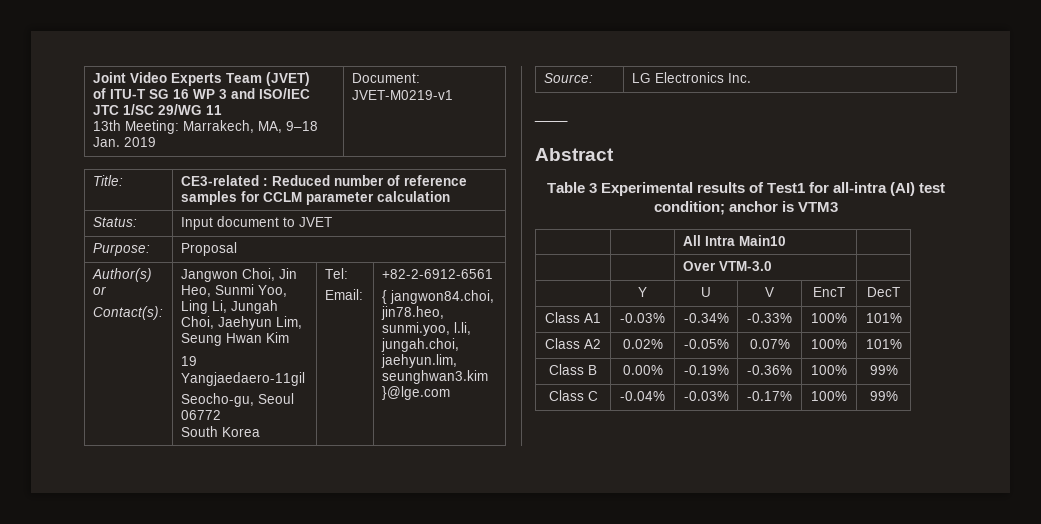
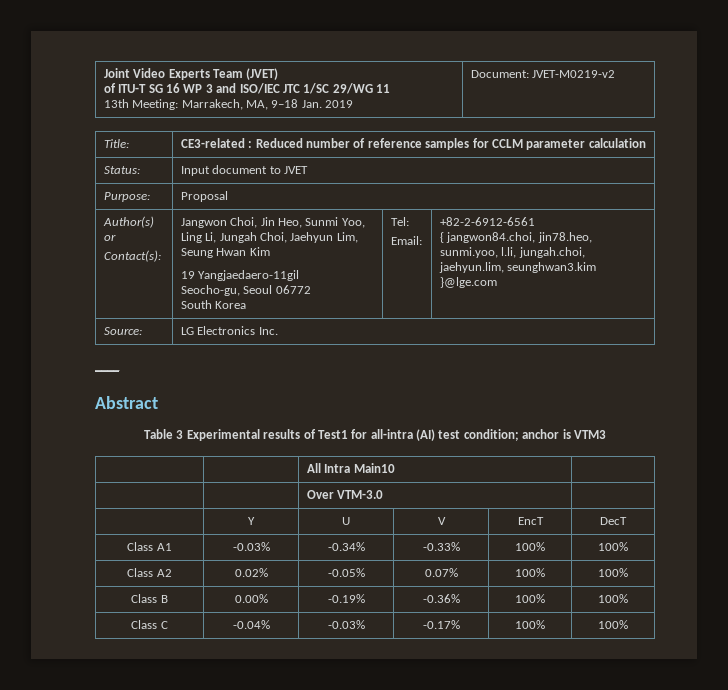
[351,90,453,100] JVET-M0219-v1 -> [532,70,616,78] JVET-M0219-v2
[865,313,902,323] 101% -> [598,542,628,551] 100%
[865,339,902,349] 101% -> [598,568,628,577] 100%
[869,365,898,375] 99% -> [598,594,628,603] 100%
[869,391,898,401] 99% -> [598,620,628,629] 100%

